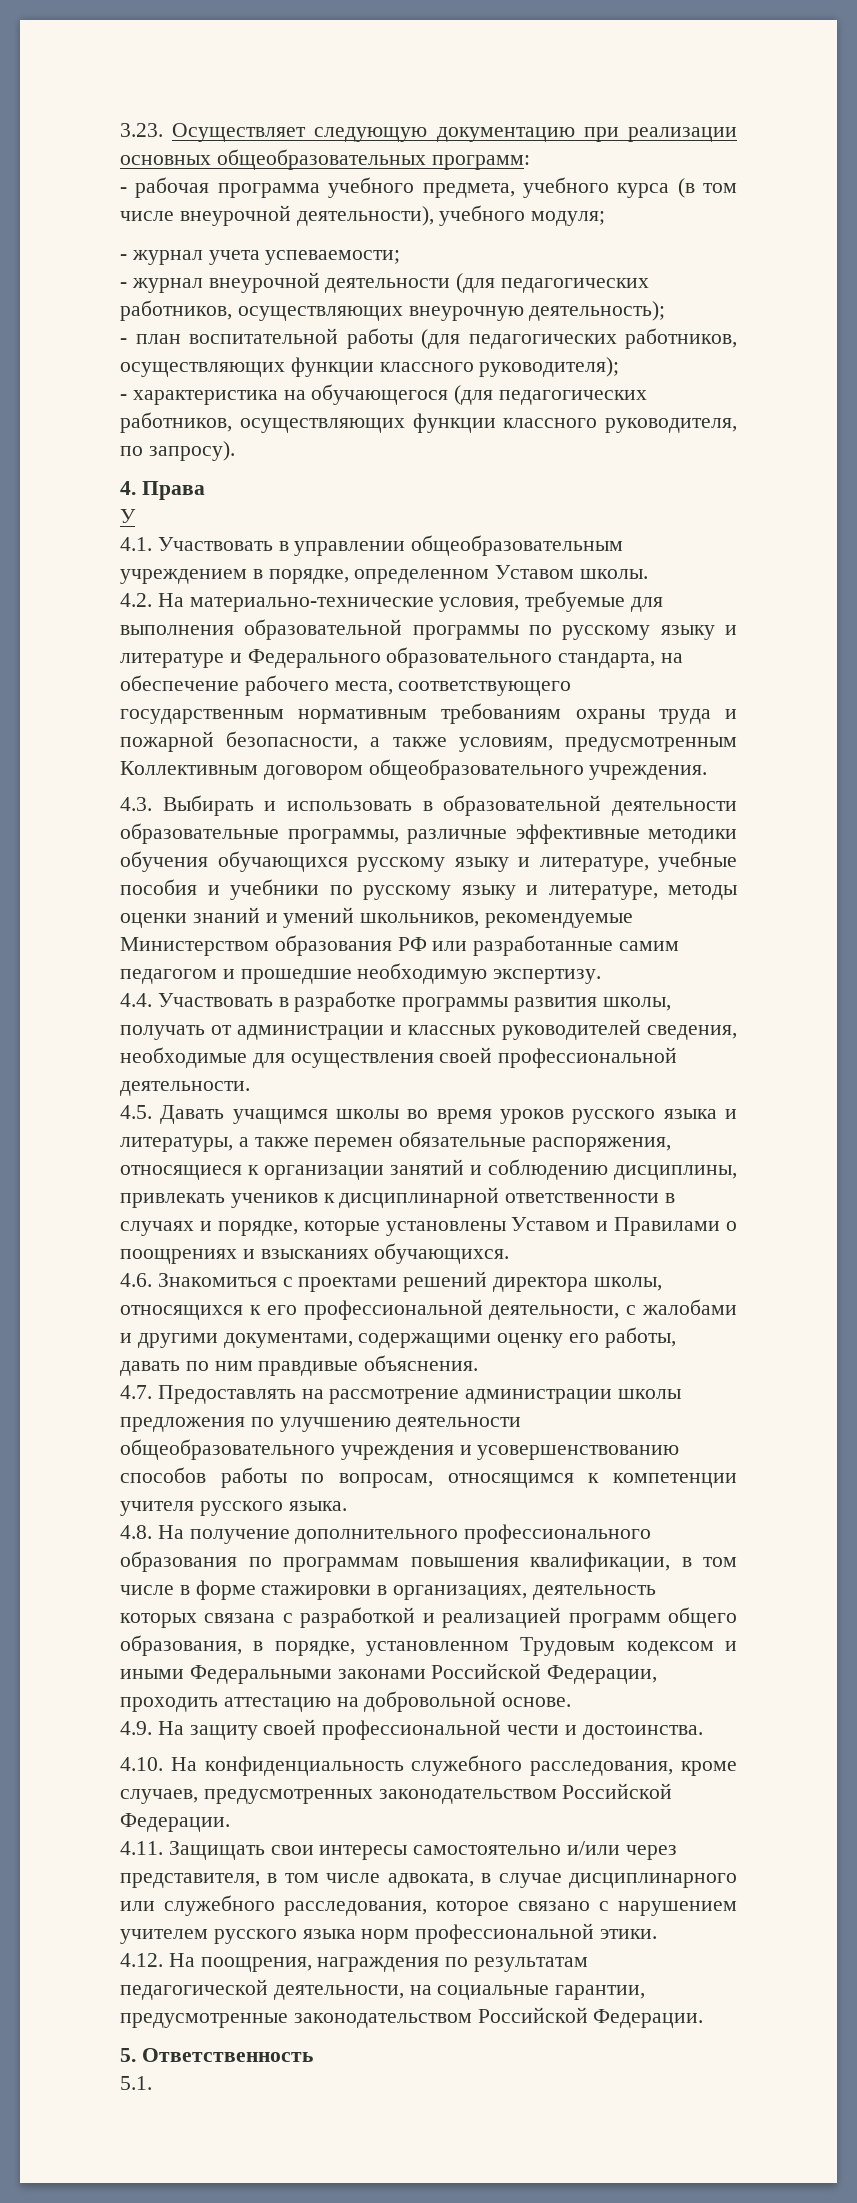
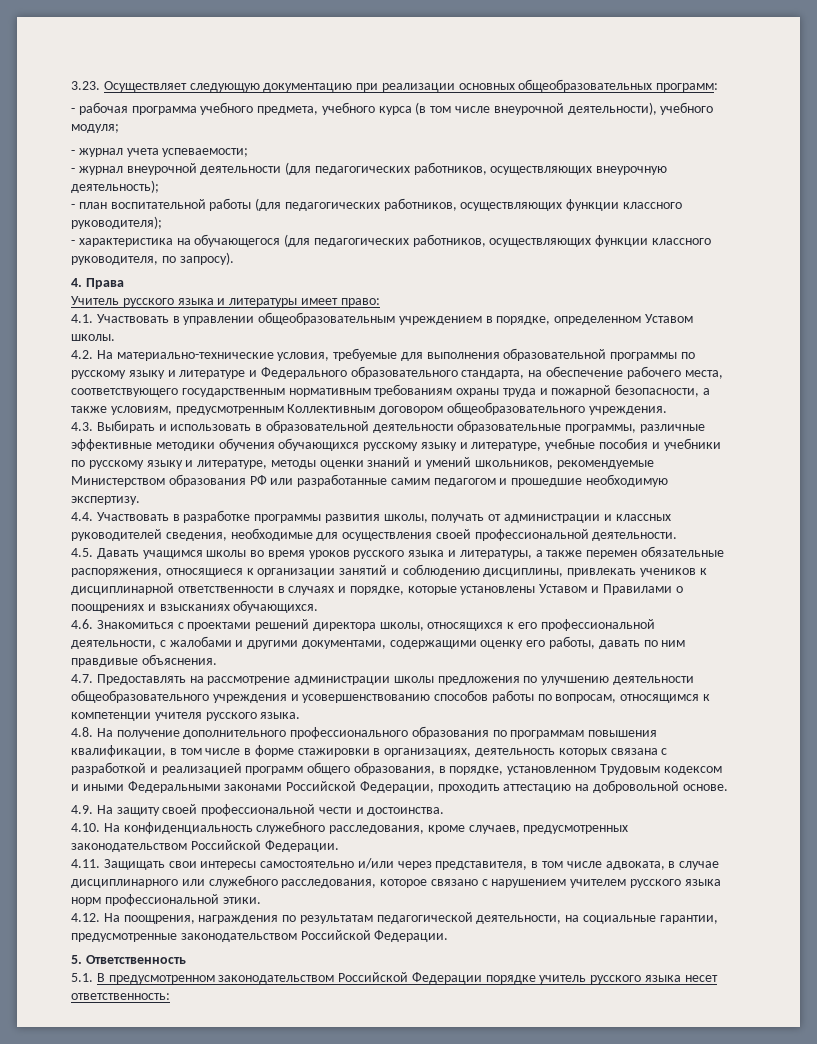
[120,509,136,523] У -> [71,296,380,307] Учитель русского языка и литературы имеет право:
(152, 2083) none -> [96,972,718,984] [71,993,170,1000] В предусмотренном законодательством Российской Федерации порядке учитель русского языка несет ответственность:

